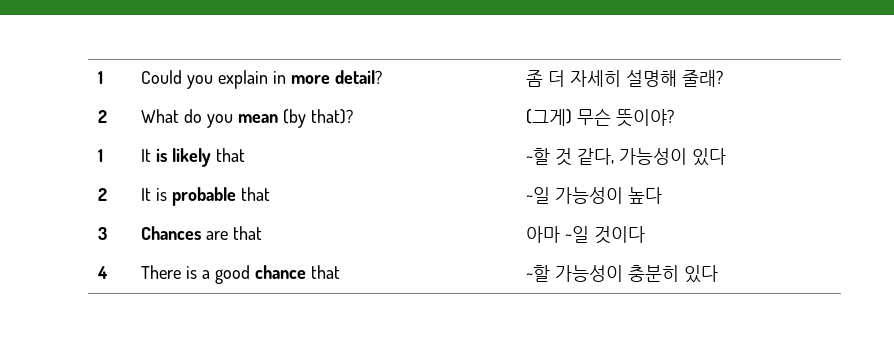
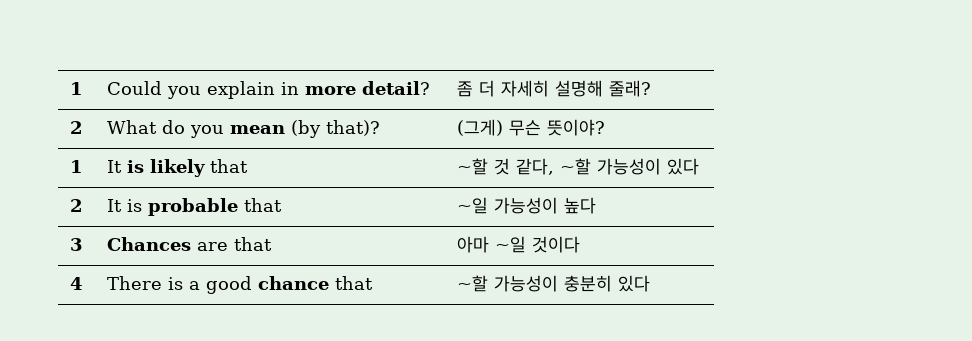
(615, 156) none -> [559,158,591,175] ~할

